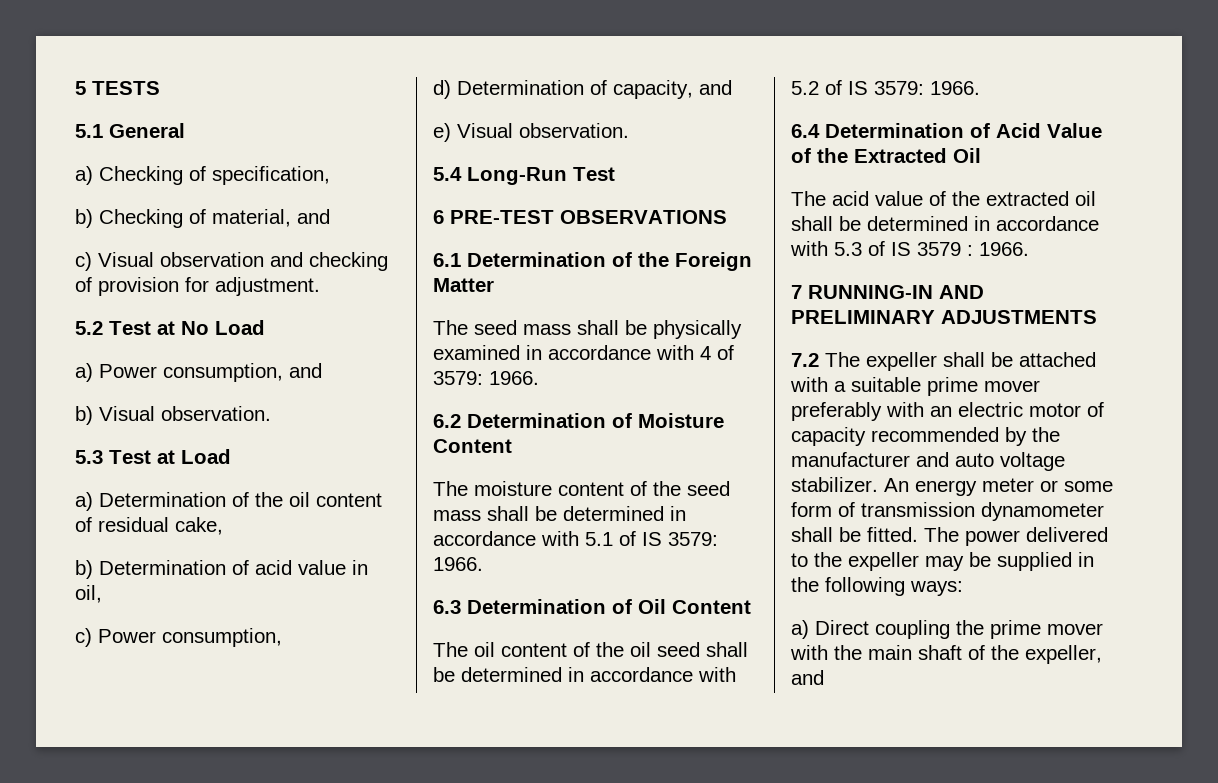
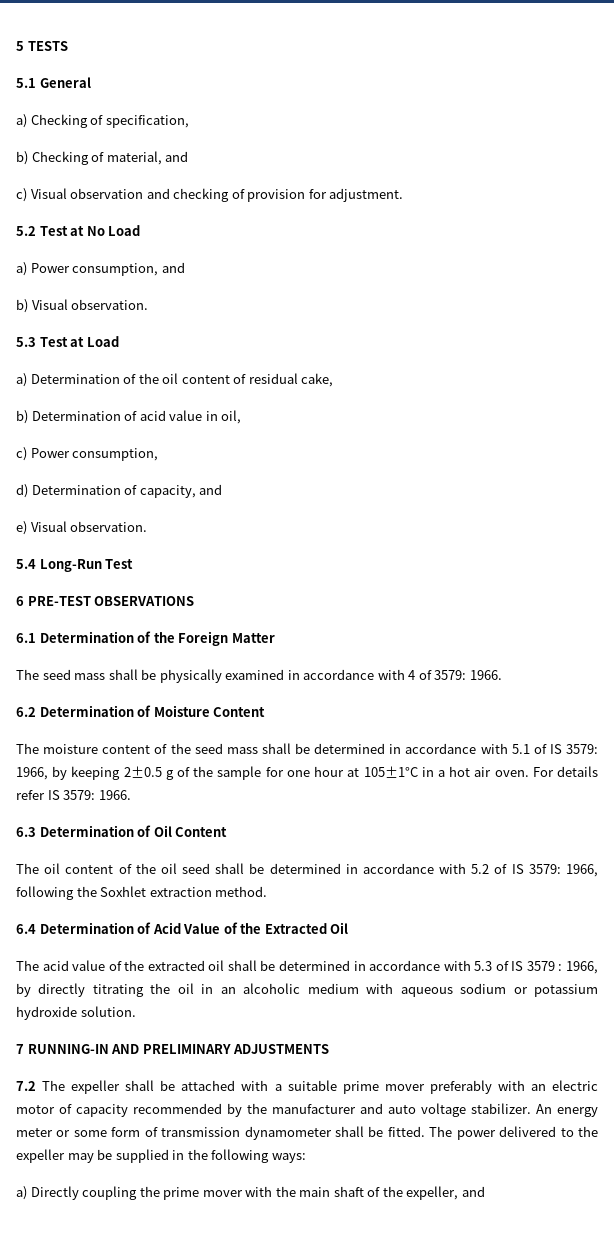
(718, 539) none -> [16,766,599,780] [16,790,96,800] 1966, by keeping 2±0.5 g of the sample for one hour at 105±1°C in a hot air oven. For details refer IS 3579:
[930,81,980,95] 1966. -> [566,864,598,877] [16,886,268,900] 1966, following the Soxhlet extraction method.
[979,242,1029,256] 1966. -> [565,961,598,974] [16,983,598,997] [16,1006,136,1020] 1966, by directly titrating the oil in an alcoholic medium with aqueous sodium or potassium hydroxide solution.
[815,620,869,635] Direct -> [30,1186,79,1200] Directly

